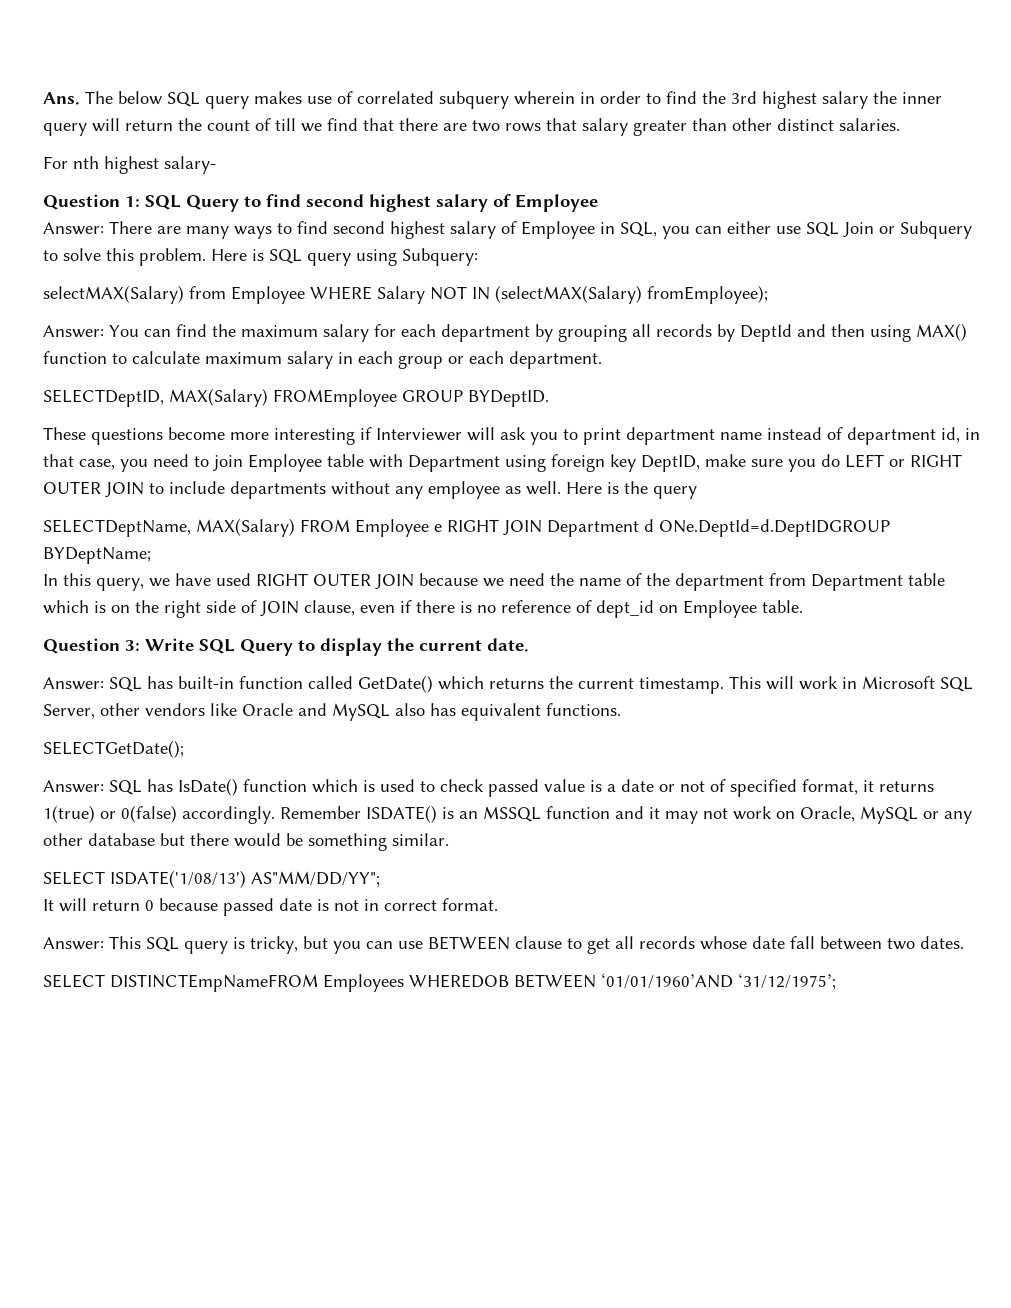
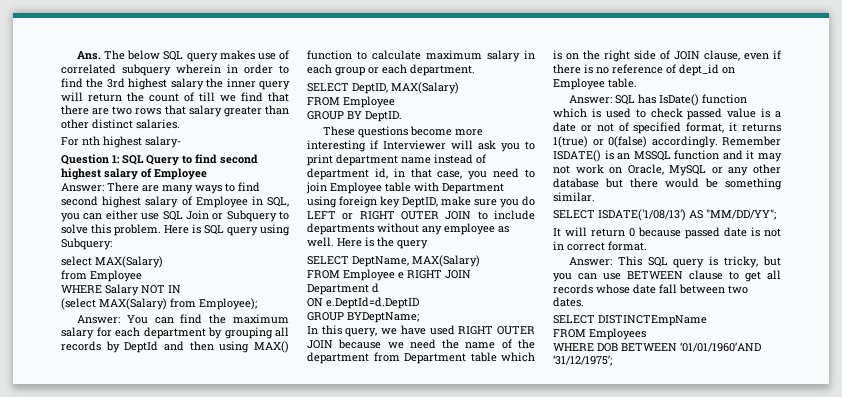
[43,285,184,304] selectMAX(Salary) -> [61,256,163,268] select MAX(Salary) //
(305, 295) none -> (142, 276) //
[495,285,768,304] (selectMAX(Salary) fromEmployee); -> [61,298,257,310] // (select MAX(Salary) from Employee);
[43,388,549,407] SELECTDeptID, MAX(Salary) FROMEmployee GROUP BYDeptID. -> [307,82,459,94] [307,96,395,108] [307,111,402,122] SELECT DeptID, MAX(Salary) // FROM Employee // GROUP BY DeptID.
[43,518,295,537] SELECTDeptName, MAX(Salary) -> [307,255,480,267] SELECT DeptName, MAX(Salary) //
[659,519,890,537] ONe.DeptId=d.DeptIDGROUP -> [307,297,419,309] [307,312,344,321] // ON e.DeptId=d.DeptID // GROUP
[43,638,529,656] [43,675,973,694] [43,703,621,721] [43,740,184,758] // Question 3: Write SQL Query to display the current date. // Answer: SQL has built-in function called GetDate() which returns the current timestamp. This will work in Microsoft SQL Server, other vendors like Oracle and MySQL also has equivalent functions. // SELECTGetDate(); -> (637, 83) none
[251,871,380,887] AS"MM/DD/YY"; -> [689,209,776,220] AS "MM/DD/YY";
[110,974,318,992] DISTINCTEmpNameFROM -> [598,315,707,326] [553,329,586,338] DISTINCTEmpName // FROM
[409,974,509,988] WHEREDOB -> [553,343,618,352] // WHERE DOB

